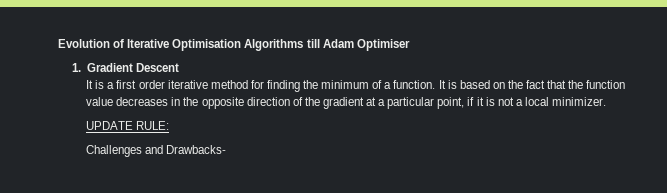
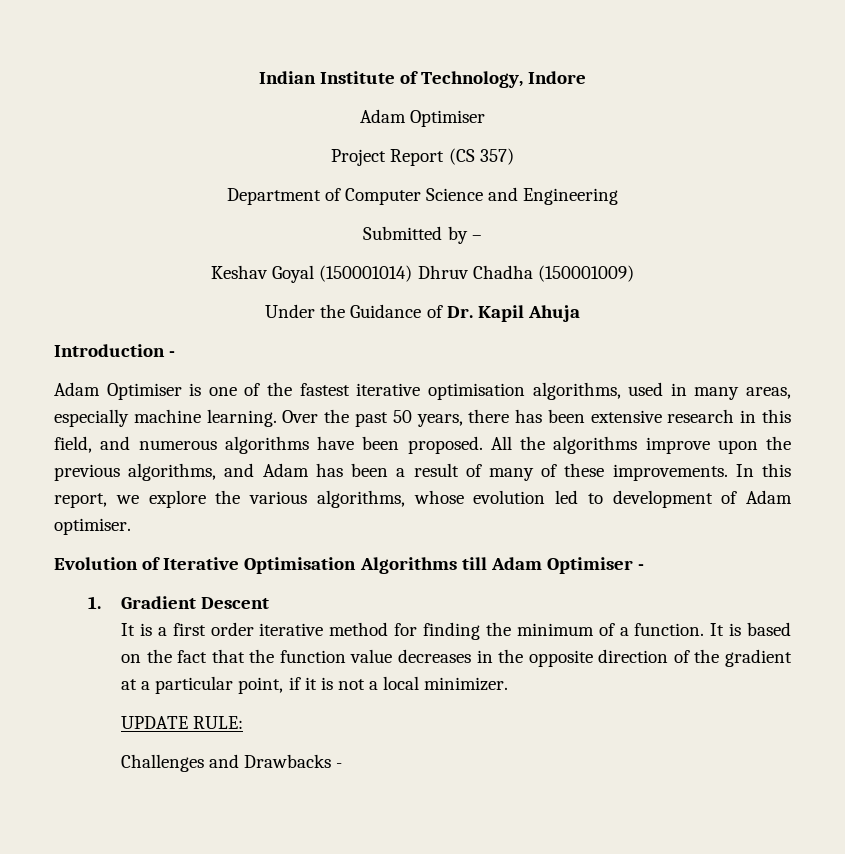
(58, 43) none -> [258,71,587,88] [359,109,486,127] [331,148,514,166] [226,187,619,205] [363,226,482,244] [211,265,634,283] [265,304,580,322] [54,344,176,357] [54,382,791,400] [54,409,792,427] [54,436,791,454] [54,463,791,481] [54,490,792,508] [54,518,131,535] Indian Institute of Technology, Indore // Adam Optimiser // Project Report (CS 357) // Department of Computer Science and Engineering // Submitted by – // Keshav Goyal (150001014) Dhruv Chadha (150001009) // Under the Guidance of Dr. Kapil Ahuja // Introduction - // Adam Optimiser is one of the fastest iterative optimisation algorithms, used in many areas, especially machine learning. Over the past 50 years, there has been extensive research in this field, and numerous algorithms have been proposed. All the algorithms improve upon the previous algorithms, and Adam has been a result of many of these improvements. In this report, we explore the various algorithms, whose evolution led to development of Adam optimiser. //
(410, 45) none -> [638,564,645,570] -
[166,145,227,154] Drawbacks- -> [244,754,343,768] Drawbacks -

